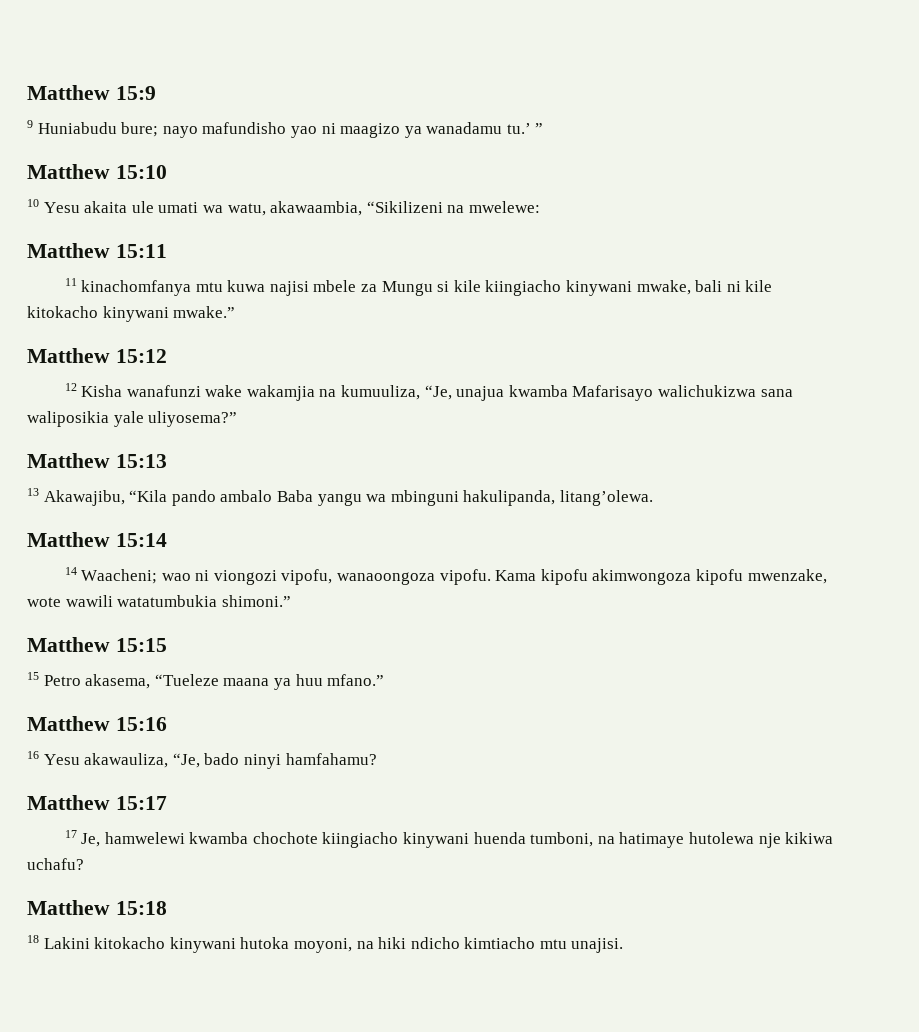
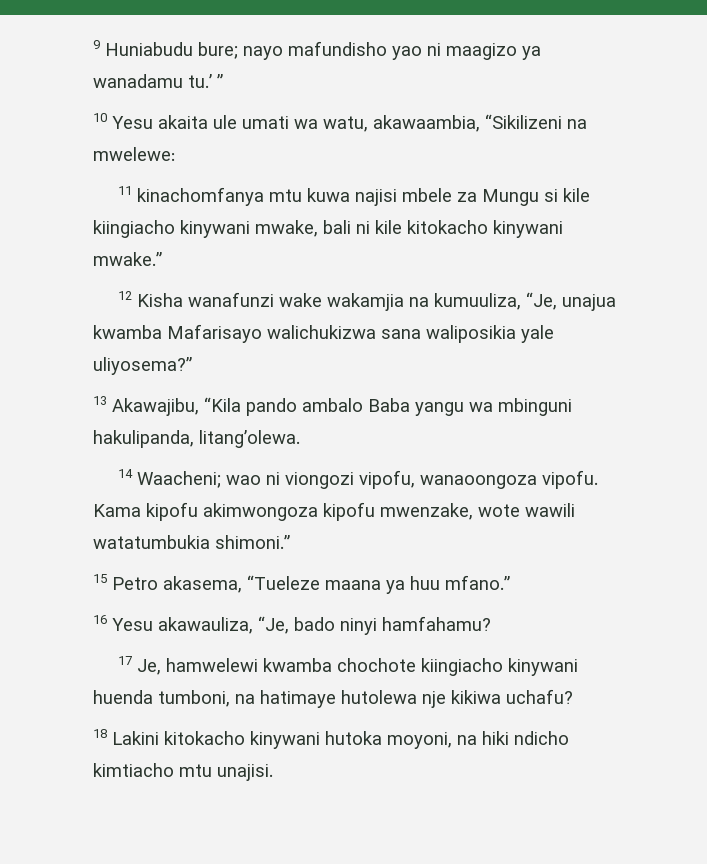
[27,85,156,100] Matthew 15:9 // -> (93, 44) none
[27,164,167,179] // Matthew 15:10 -> (223, 81) none
[27,243,167,258] // Matthew 15:11 -> (175, 154) none
[27,348,167,363] // Matthew 15:12 -> (162, 259) none
[27,453,167,468] // Matthew 15:13 -> (192, 366) none
[27,532,167,547] // Matthew 15:14 -> (300, 439) none
[27,637,167,652] // Matthew 15:15 -> (290, 542) none
[27,716,167,731] // Matthew 15:16 -> (510, 582) none
[27,795,167,810] // Matthew 15:17 -> (491, 623) none
[27,900,167,915] // Matthew 15:18 -> (573, 696) none

